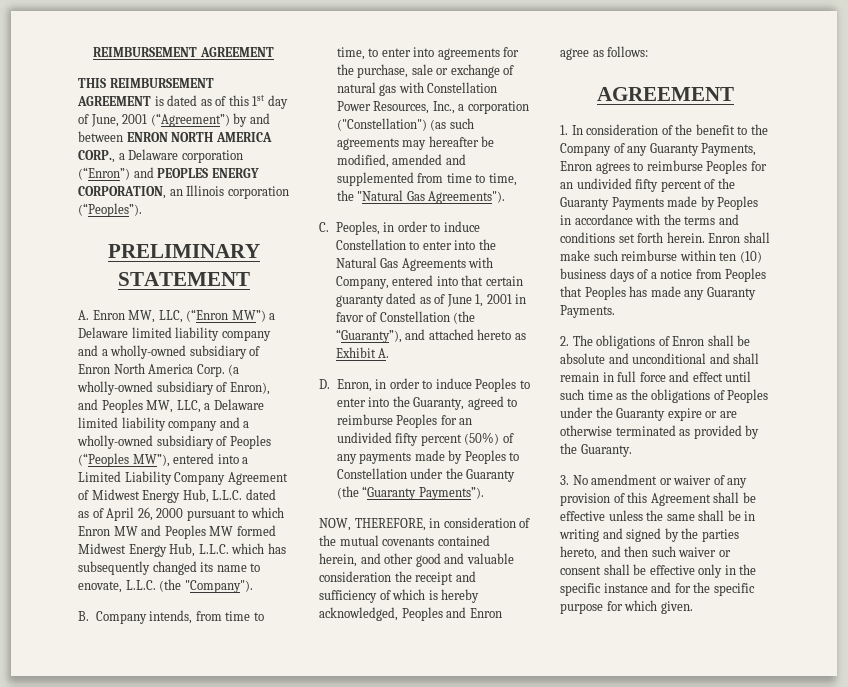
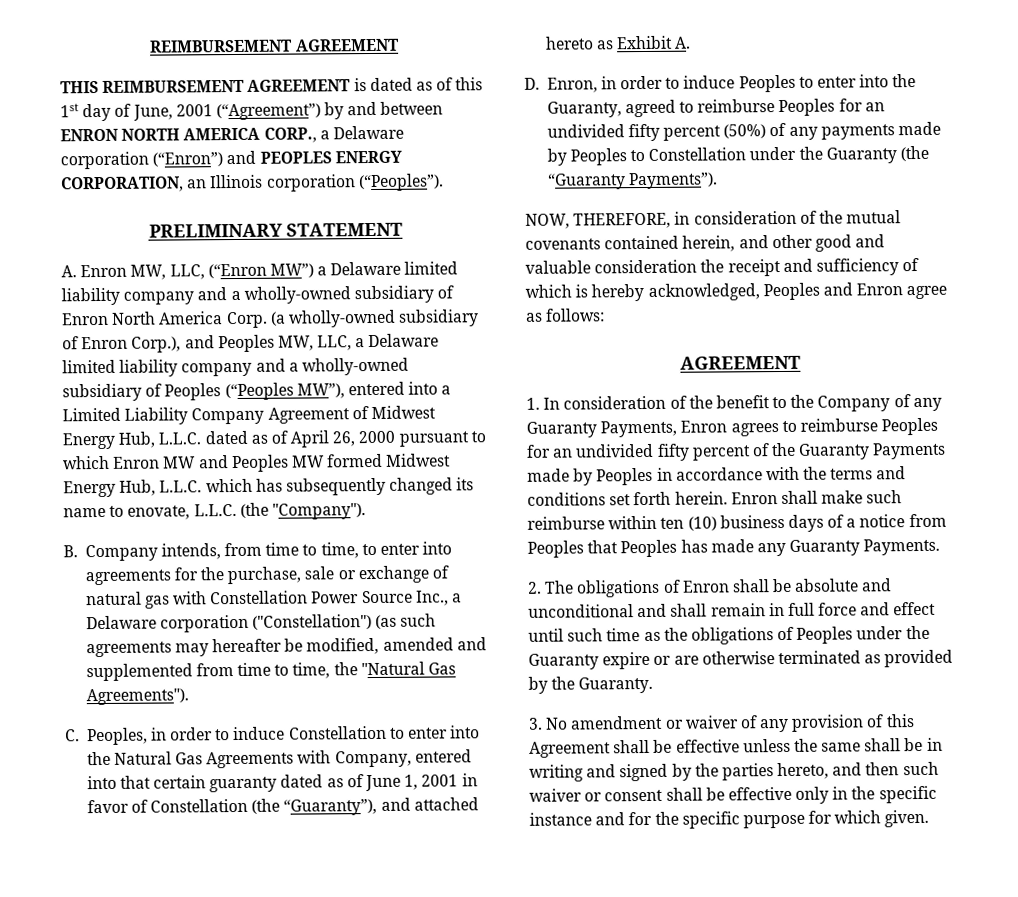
[229,382,270,395] Enron), -> [81,336,182,353] Enron Corp.),
[373,101,430,114] Resources, -> [361,590,413,604] Source
(465, 107) none -> [85,615,157,630] Delaware

